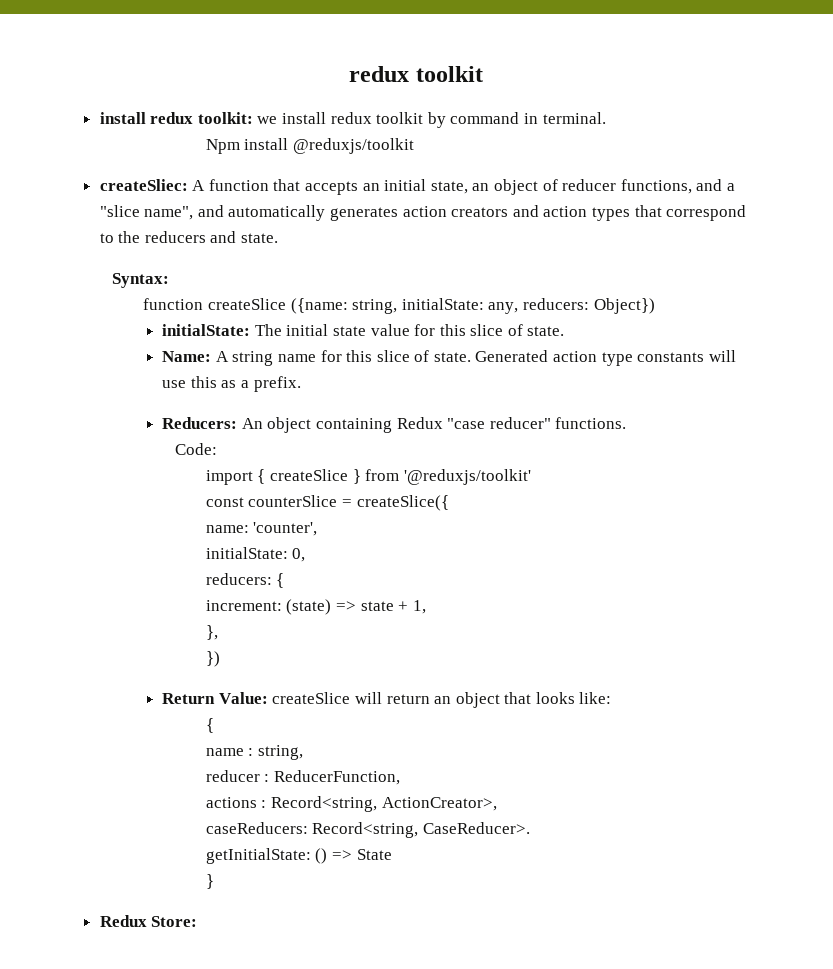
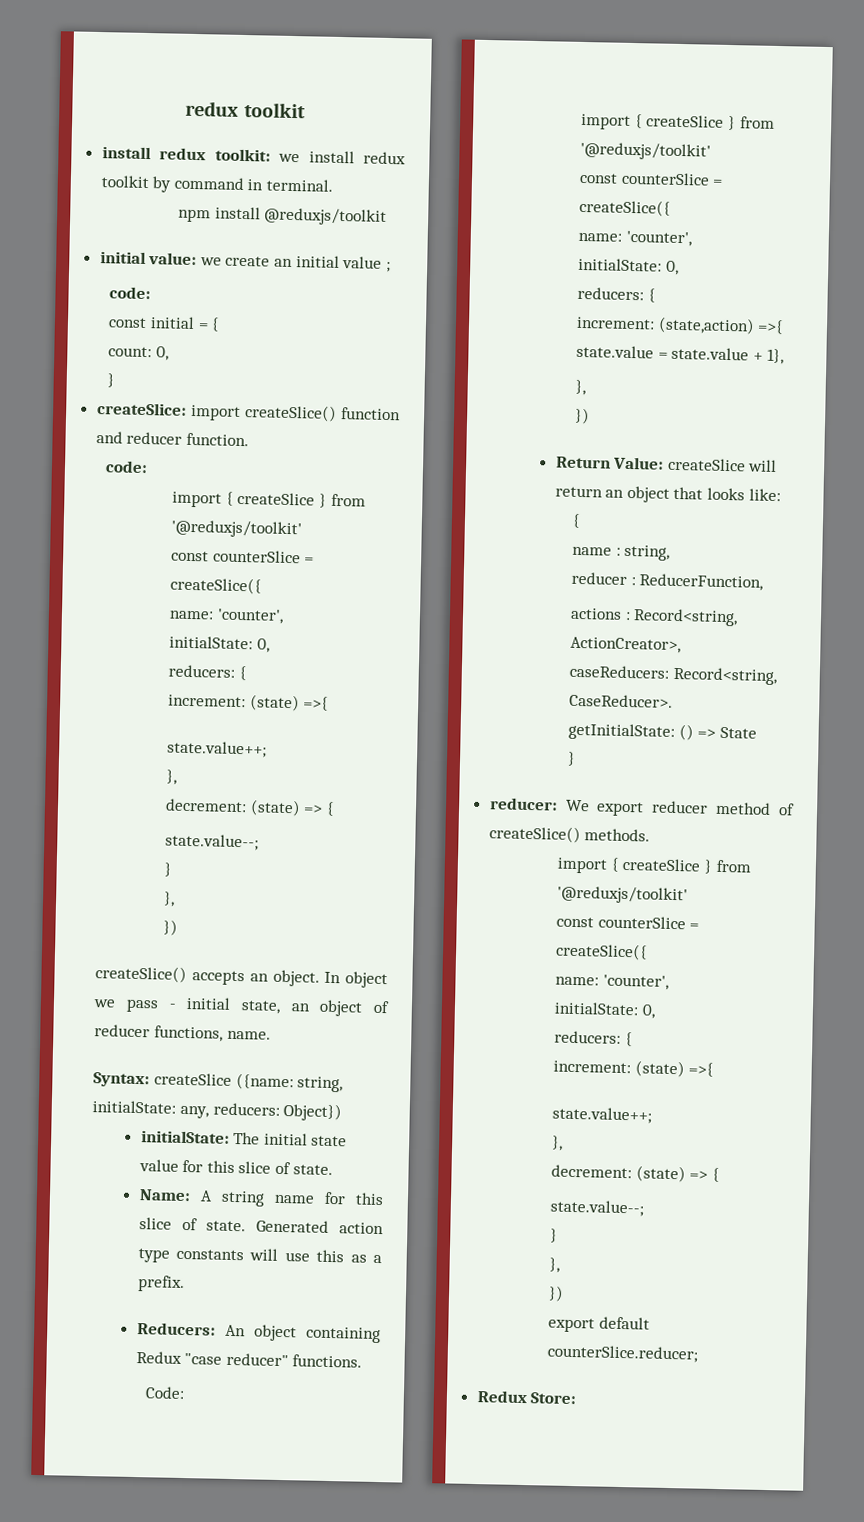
[205,139,240,154] Npm -> [178,208,212,223] npm
[99,179,380,195] createSliec: A function that accepts an -> [99,251,391,273] [109,286,152,300] [108,316,221,332] [108,346,170,361] [107,373,116,388] [96,402,402,422] [95,431,249,447] [105,460,149,474] [172,491,366,508] [171,519,303,539] [171,549,315,564] [170,576,263,595] [169,608,284,624] [169,635,270,653] [168,664,247,681] [168,694,330,712] [167,740,268,758] [166,769,178,785] [165,798,336,817] [165,833,260,851] [164,862,173,877] [163,891,176,907] [163,919,179,936] [95,965,388,989] [93,998,176,1013] initial value: we create an initial value ; // code: // const initial = { // count: 0, // } // createSlice: import createSlice() function and reducer function. // code: // import { createSlice } from '@reduxjs/toolkit' // const counterSlice = createSlice({ // name: 'counter', // initialState: 0, // reducers: { // increment: (state) =>{ // state.value++; // }, // decrement: (state) => { // state.value--; // } // }, // }) // createSlice() accepts an object. In object we pass -
[696,179,735,191] [99,205,747,221] [99,231,279,243] and a "slice name", and automatically generates action creators and action types that correspond to the reducers and state. -> [226,1030,271,1040] name.
[143,298,204,310] // function -> (151, 1080) none
[286,599,426,615] (state) => state + 1, -> [657,316,785,335] [576,344,784,365] (state,action) =>{ state.value = state.value + 1},
(214, 881) none -> [489,797,795,817] [488,825,651,844] [557,857,752,874] [557,885,689,905] [556,915,700,930] [555,942,649,961] [555,974,669,990] [554,1001,656,1019] [554,1030,633,1047] [553,1060,715,1078] [552,1106,653,1124] [552,1135,564,1151] [551,1164,721,1183] [550,1199,645,1217] [550,1228,559,1243] [549,1257,561,1273] [548,1285,565,1302] [548,1316,650,1333] [547,1344,699,1363] // reducer: We export reducer method of createSlice() methods. // import { createSlice } from '@reduxjs/toolkit' // const counterSlice = createSlice({ // name: 'counter', // initialState: 0, // reducers: { // increment: (state) =>{ // state.value++; // }, // decrement: (state) => { // state.value--; // } // }, // }) // export default counterSlice.reducer;

